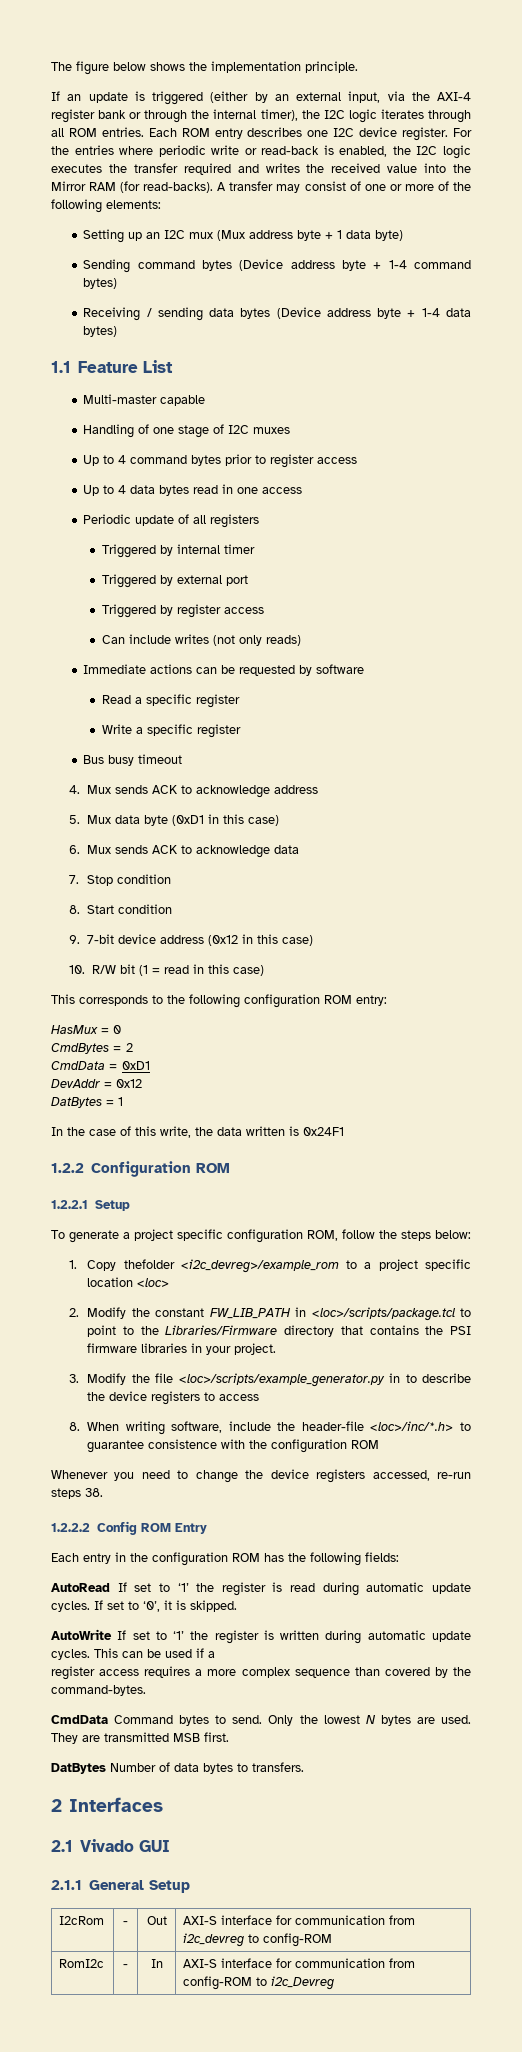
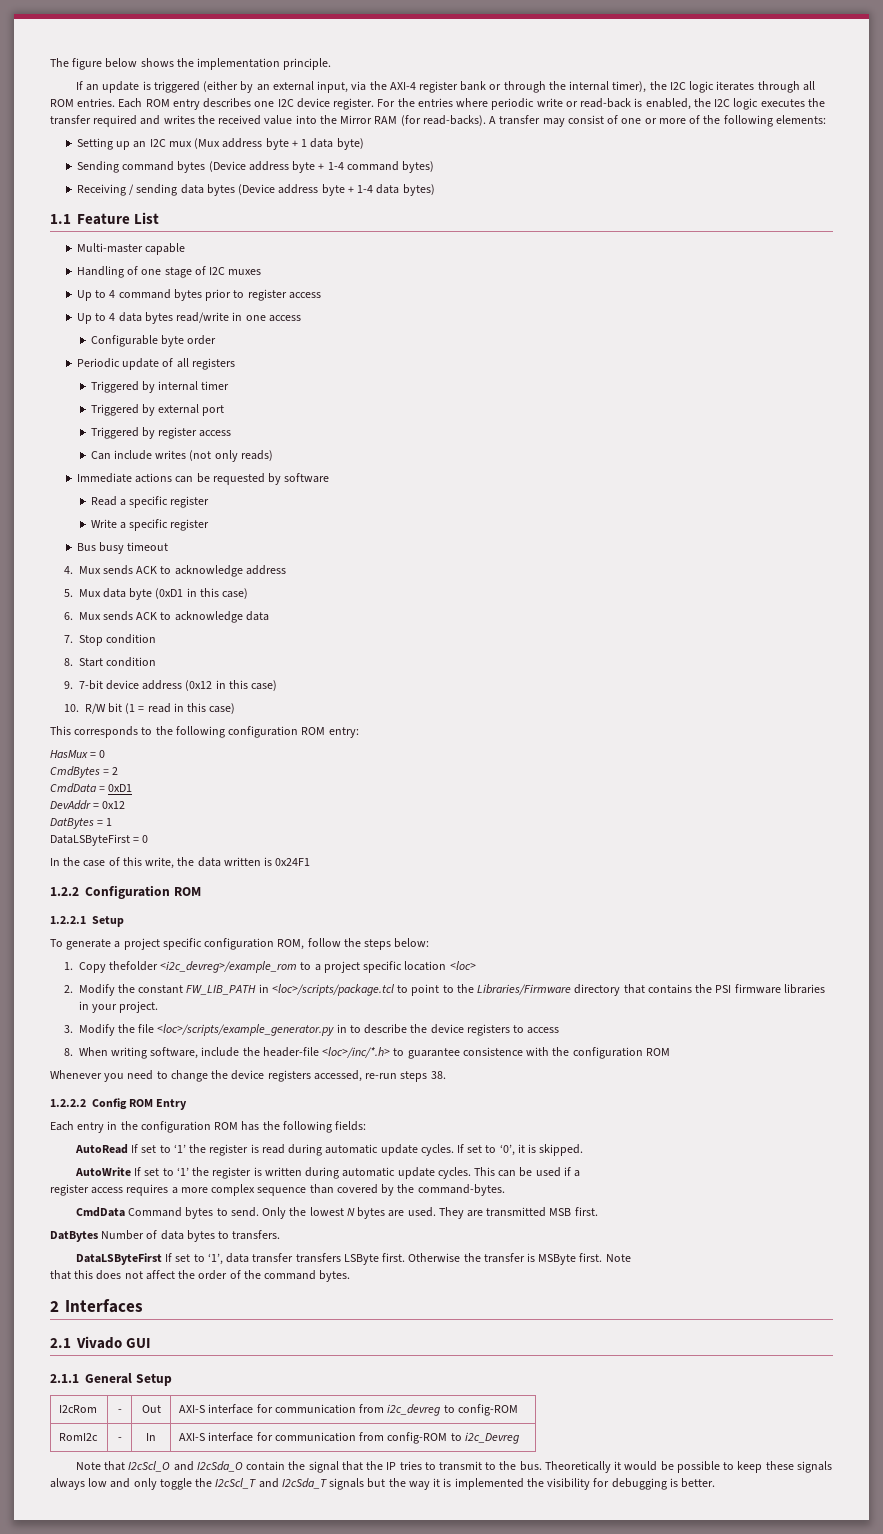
[193,485,219,494] read -> [176,312,230,323] read/write
(303, 490) none -> [90,335,217,347] // Configurable byte order
(123, 1101) none -> [50,834,149,846] // DataLSByteFirst = 0
(304, 1767) none -> [75,1253,631,1265] [50,1270,351,1282] // DataLSByteFirst If set to ‘1’, data transfer transfers LSByte first. Otherwise the transfer is MSByte first. Note // that this does not affect the order of the command bytes.
(335, 1983) none -> [75,1461,832,1473] [50,1478,716,1490] // Note that I2cScl_O and I2cSda_O contain the signal that the IP tries to transmit to the bus. Theoretically it would be possible to keep these signals always low and only toggle the I2cScl_T and I2cSda_T signals but the way it is implemented the visibility for debugging is better.

